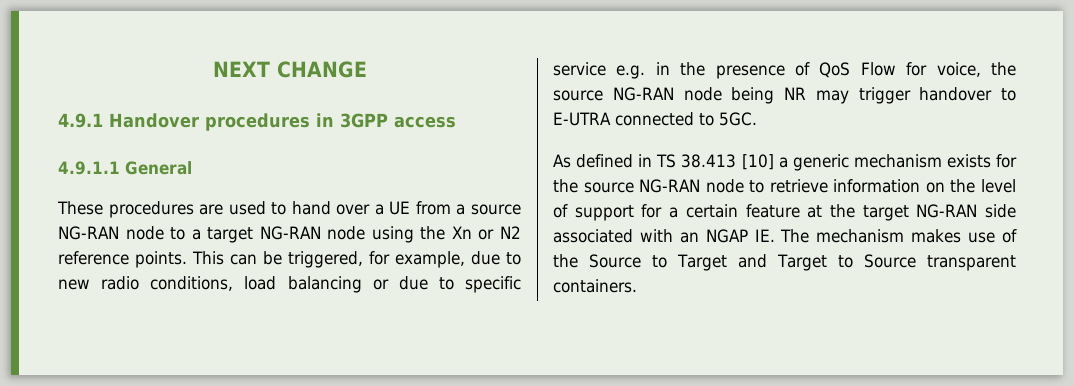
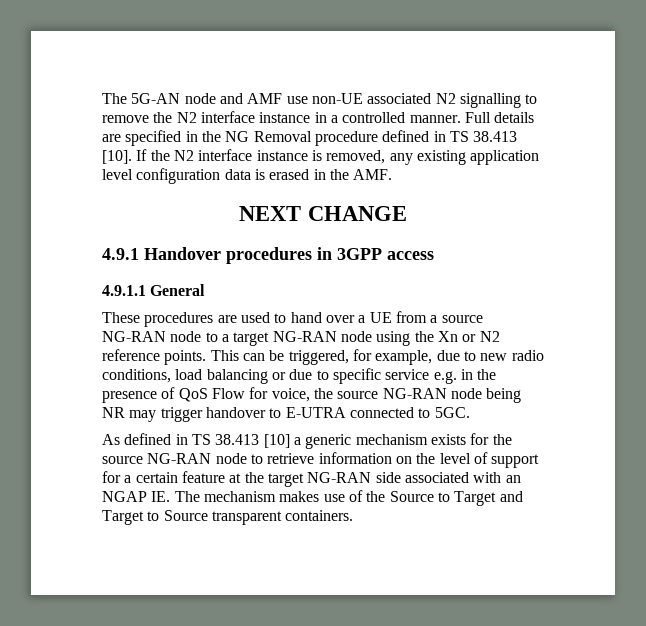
(212, 69) none -> [102,93,538,108] [102,111,535,123] [102,130,518,146] [102,149,540,165] [102,168,393,184] The 5G-AN node and AMF use non-UE associated N2 signalling to remove the N2 interface instance in a controlled manner. Full details are specified in the NG Removal procedure defined in TS 38.413 [10]. If the N2 interface instance is removed, any existing application level configuration data is erased in the AMF. //

